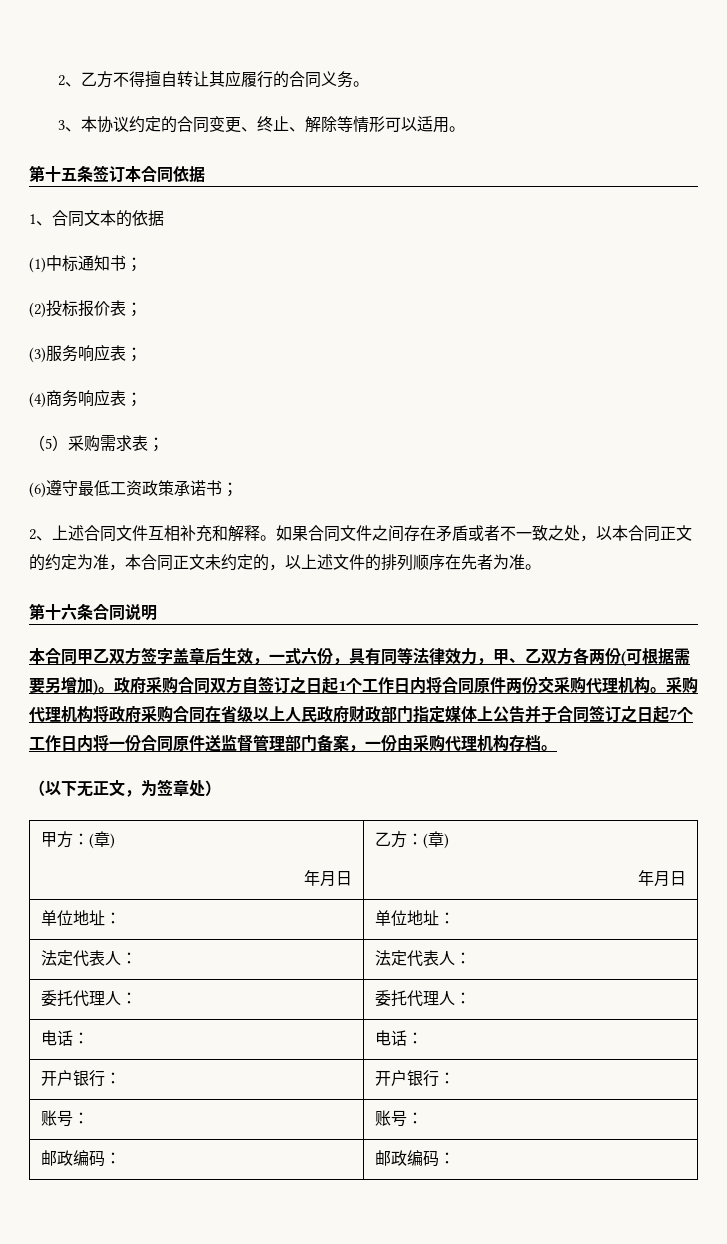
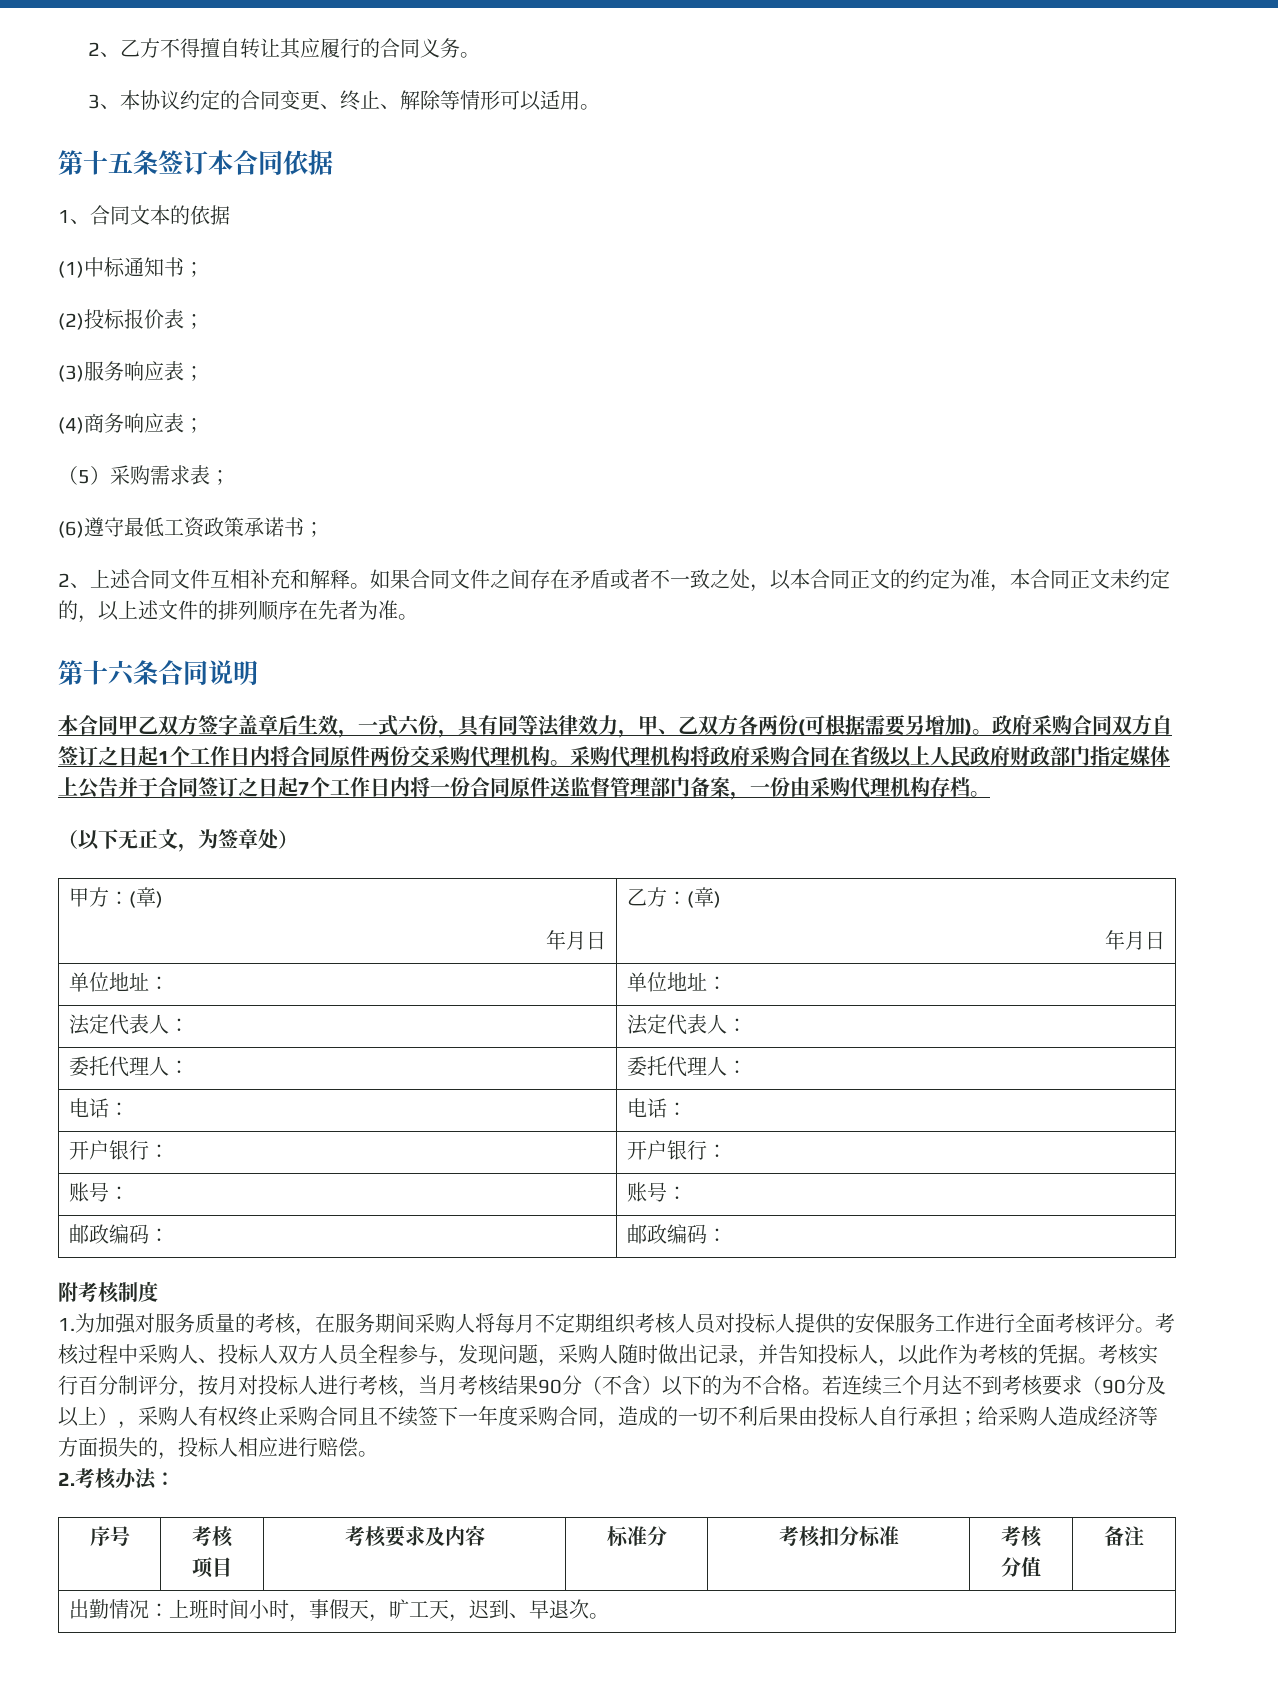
(455, 1158) none -> [58,1281,158,1303] [58,1313,1175,1336] [58,1344,1158,1367] [58,1375,1166,1398] [58,1405,1158,1429] [58,1437,378,1460] [58,1468,175,1490] [89,1526,130,1546] [192,1526,234,1547] [192,1557,232,1578] [344,1525,485,1547] [606,1526,667,1547] [778,1526,899,1547] [1001,1526,1043,1547] [1001,1557,1041,1577] [1104,1526,1144,1546] [69,1599,610,1622] // 附考核制度 // 1.为加强对服务质量的考核，在服务期间采购人将每月不定期组织考核人员对投标人提供的安保服务工作进行全面考核评分。考核过程中采购人、投标人双方人员全程参与，发现问题，采购人随时做出记录，并告知投标人，以此作为考核的凭据。考核实行百分制评分，按月对投标人进行考核，当月考核结果90分（不含）以下的为不合格。若连续三个月达不到考核要求（90分及以上），采购人有权终止采购合同且不续签下一年度采购合同，造成的一切不利后果由投标人自行承担；给采购人造成经济等方面损失的，投标人相应进行赔偿。 // 2.考核办法： // 序号 | 考核 // 项目 | 考核要求及内容 | 标准分 | 考核扣分标准 | 考核 // 分值 | 备注 // 出勤情况：上班时间小时，事假天，旷工天，迟到、早退次。

